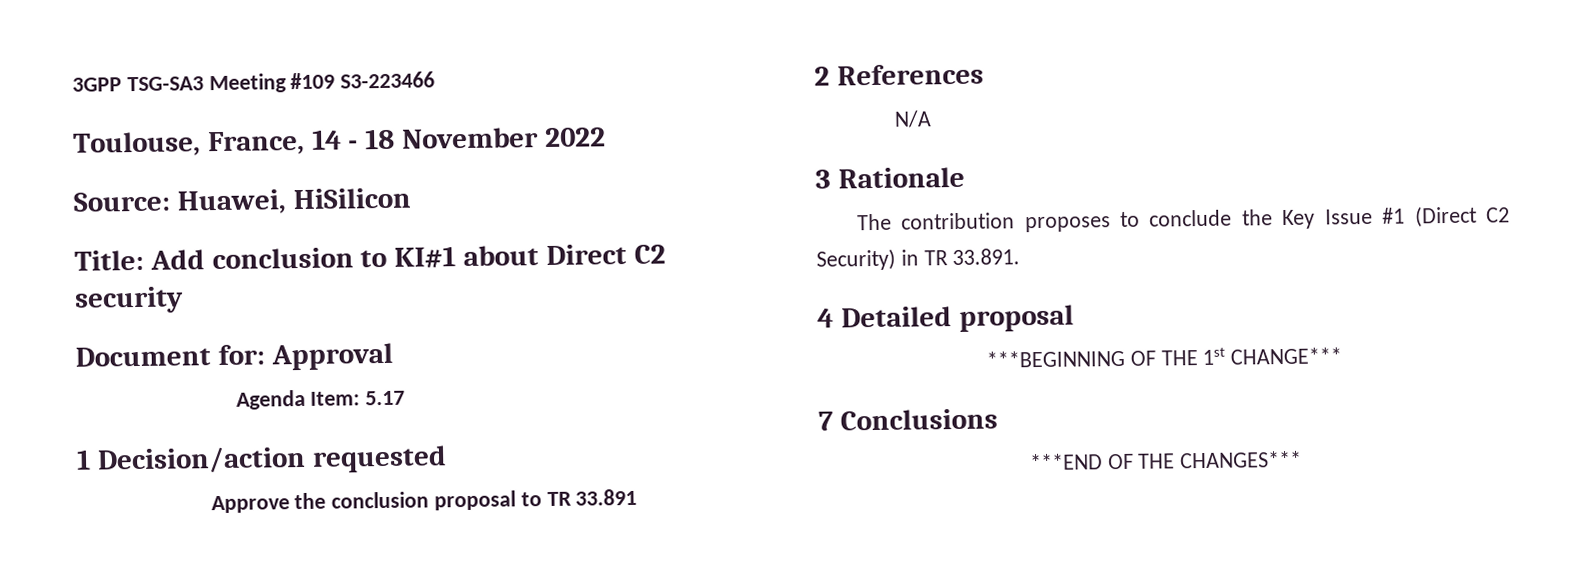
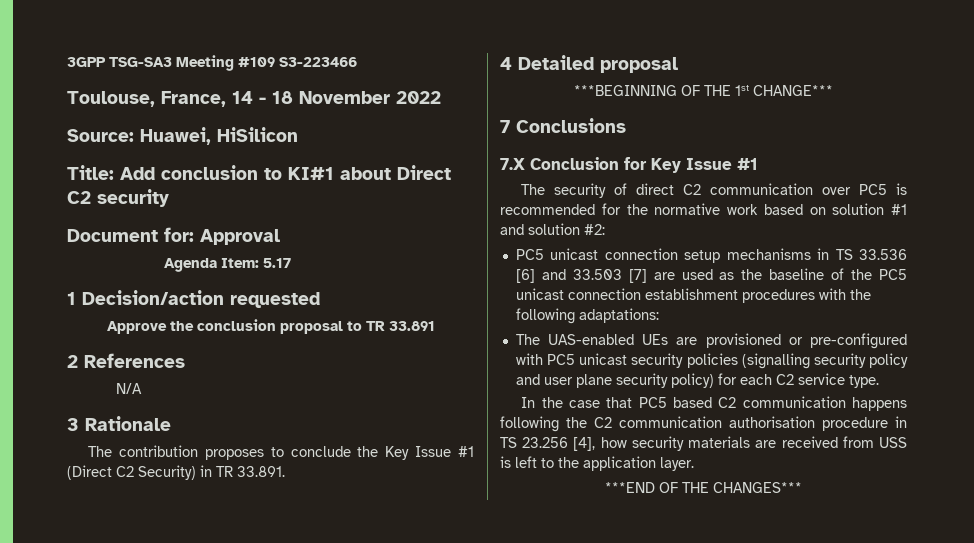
(998, 419) none -> [500,157,758,173] [521,183,907,198] [500,203,907,215] [500,223,605,235] [515,248,907,263] [515,268,907,283] [515,288,871,303] [515,308,659,324] [515,333,907,349] [515,353,908,369] [515,373,879,388] [521,396,907,411] [500,416,907,432] [500,436,907,451] [500,456,694,471] // 7.X Conclusion for Key Issue #1 // The security of direct C2 communication over PC5 is recommended for the normative work based on solution #1 and solution #2: // PC5 unicast connection setup mechanisms in TS 33.536 [6] and 33.503 [7] are used as the baseline of the PC5 unicast connection establishment procedures with the following adaptations: // The UAS-enabled UEs are provisioned or pre-configured with PC5 unicast security policies (signalling security policy and user plane security policy) for each C2 service type. // In the case that PC5 based C2 communication happens following the C2 communication authorisation procedure in TS 23.256 [4], how security materials are received from USS is left to the application layer.

